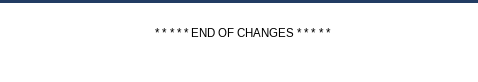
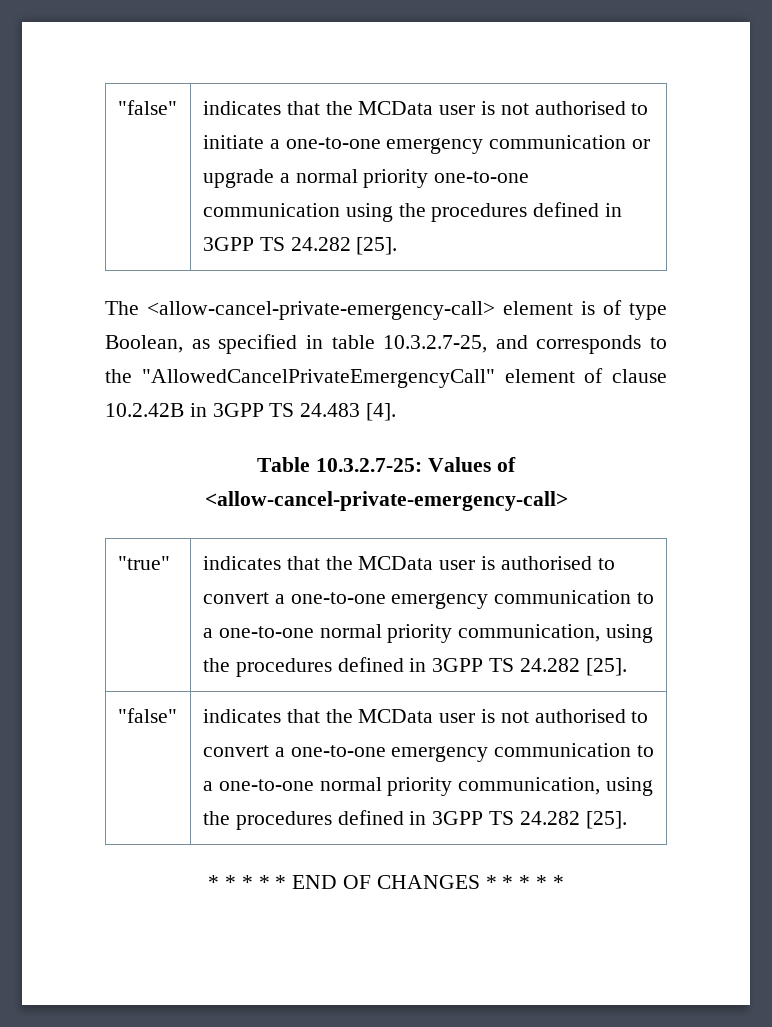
(155, 32) none -> [117,100,177,115] [202,101,649,115] [202,135,650,154] [202,169,530,188] [202,202,622,222] [202,237,398,255] [105,300,667,320] [105,334,667,354] [105,368,667,388] [105,403,397,421] [257,457,516,472] [204,491,568,511] [117,556,170,570] [202,556,615,570] [202,590,654,609] [202,624,653,643] [202,657,627,677] [117,708,177,723] [202,709,649,723] [202,743,654,762] [202,777,653,796] [202,810,627,830] "false" | indicates that the MCData user is not authorised to initiate a one-to-one emergency communication or upgrade a normal priority one-to-one communication using the procedures defined in 3GPP TS 24.282 [25]. // The <allow-cancel-private-emergency-call> element is of type Boolean, as specified in table 10.3.2.7-25, and corresponds to the "AllowedCancelPrivateEmergencyCall" element of clause 10.2.42B in 3GPP TS 24.483 [4]. // Table 10.3.2.7-25: Values of <allow-cancel-private-emergency-call> // "true" | indicates that the MCData user is authorised to convert a one-to-one emergency communication to a one-to-one normal priority communication, using the procedures defined in 3GPP TS 24.282 [25]. // "false" | indicates that the MCData user is not authorised to convert a one-to-one emergency communication to a one-to-one normal priority communication, using the procedures defined in 3GPP TS 24.282 [25]. //

